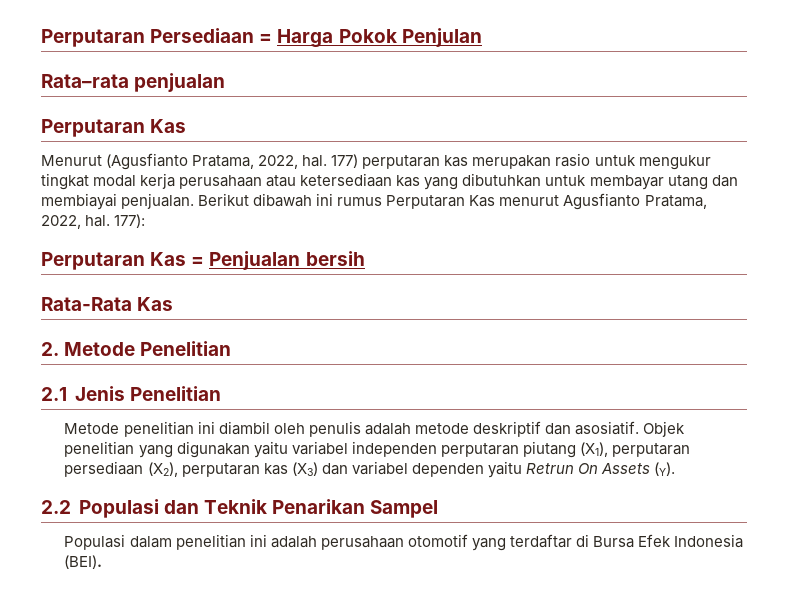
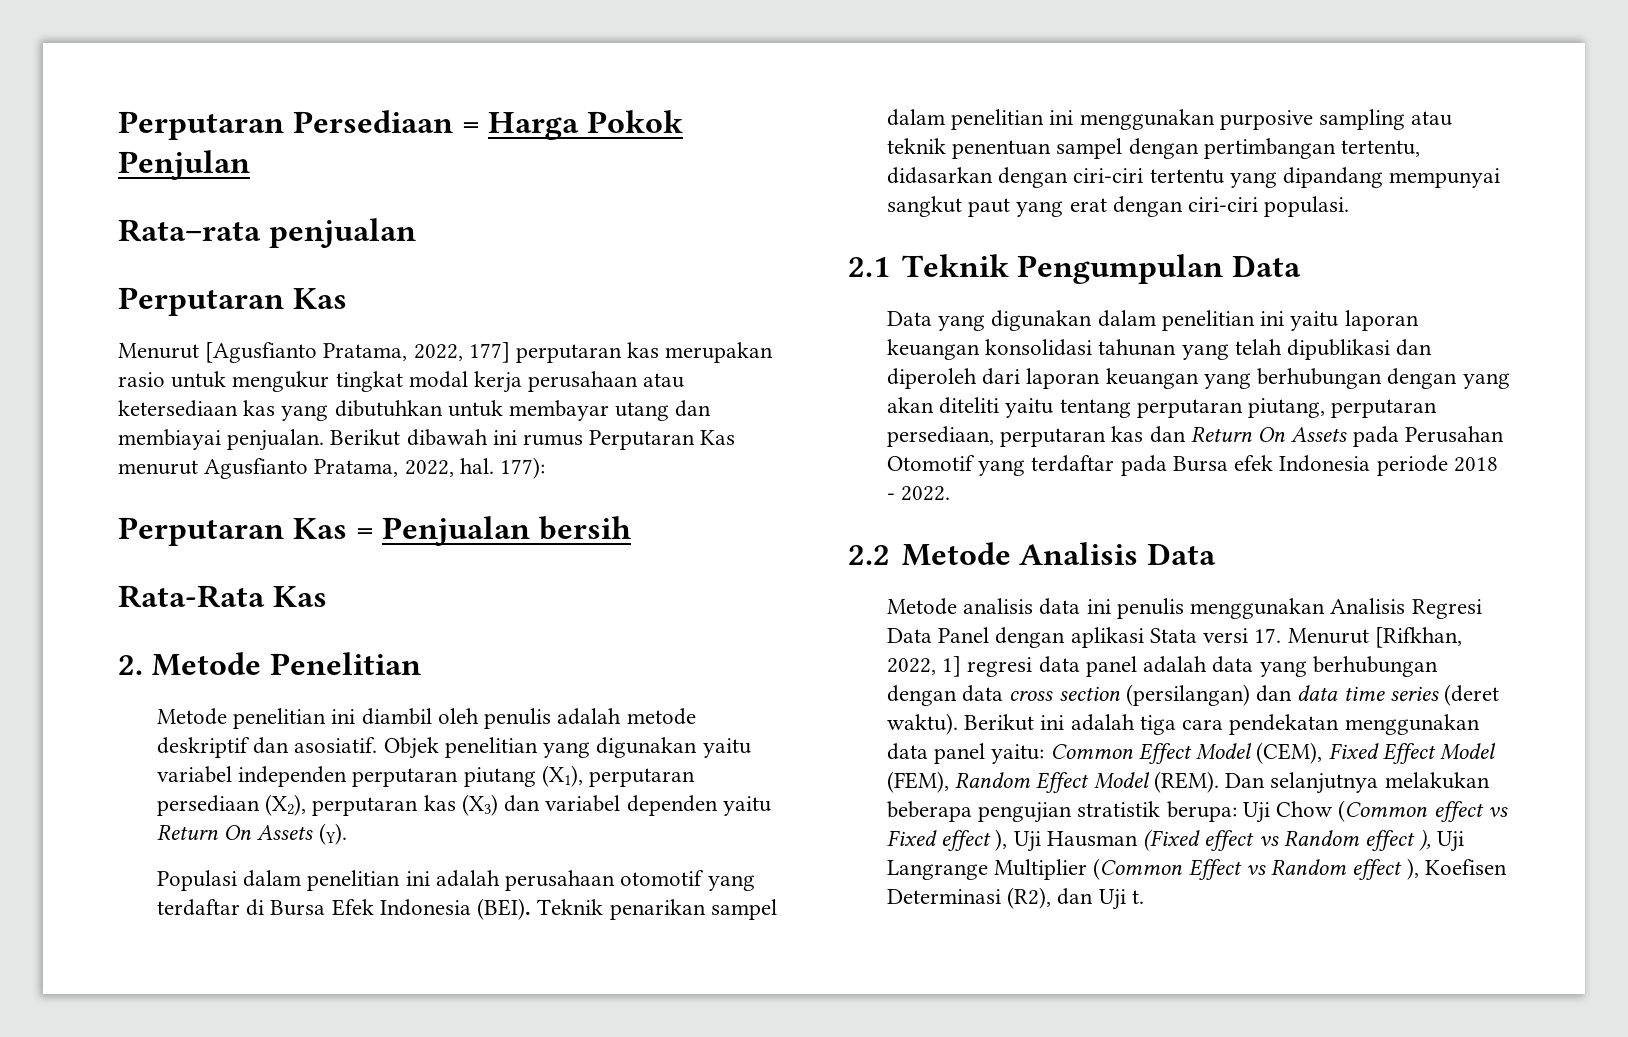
[106,153,359,170] (Agusfianto Pratama, 2022, hal. 177) -> [205,342,510,363] [Agusfianto Pratama, 2022, 177]
[41,386,221,401] // 2.1 Jenis Penelitian -> (421, 663) none
[525,463,574,474] Retrun -> [157,824,219,840] Return
[41,499,439,518] // 2.2 Populasi dan Teknik Penarikan Sampel -> (347, 834) none
(103, 562) none -> [537,899,777,920] [887,109,1453,130] [887,138,1421,159] [887,167,1501,188] [887,196,1350,217] [848,254,1302,284] [887,310,1419,331] [887,339,1433,360] [887,368,1510,389] [887,397,1438,418] [887,426,1504,447] [887,455,1498,476] [887,486,951,501] [848,542,1217,566] [887,598,1482,619] [887,627,1462,648] [887,656,1438,677] [887,684,1499,706] [887,713,1480,735] [887,742,1496,764] [887,771,1490,794] [887,800,1508,823] [887,829,1465,852] [887,858,1507,880] [887,887,1144,910] Teknik penarikan sampel dalam penelitian ini menggunakan purposive sampling atau teknik penentuan sampel dengan pertimbangan tertentu, didasarkan dengan ciri-ciri tertentu yang dipandang mempunyai sangkut paut yang erat dengan ciri-ciri populasi. // 2.1 Teknik Pengumpulan Data // Data yang digunakan dalam penelitian ini yaitu laporan keuangan konsolidasi tahunan yang telah dipublikasi dan diperoleh dari laporan keuangan yang berhubungan dengan yang akan diteliti yaitu tentang perputaran piutang, perputaran persediaan, perputaran kas dan Return On Assets pada Perusahan Otomotif yang terdaftar pada Bursa efek Indonesia periode 2018 - 2022. // 2.2 Metode Analisis Data // Metode analisis data ini penulis menggunakan Analisis Regresi Data Panel dengan aplikasi Stata versi 17. Menurut [Rifkhan, 2022, 1] regresi data panel adalah data yang berhubungan dengan data cross section (persilangan) dan data time series (deret waktu). Berikut ini adalah tiga cara pendekatan menggunakan data panel yaitu: Common Effect Model (CEM), Fixed Effect Model (FEM), Random Effect Model (REM). Dan selanjutnya melakukan beberapa pengujian stratistik berupa: Uji Chow (Common effect vs Fixed effect ), Uji Hausman (Fixed effect vs Random effect ), Uji Langrange Multiplier (Common Effect vs Random effect ), Koefisen Determinasi (R2), dan Uji t.

